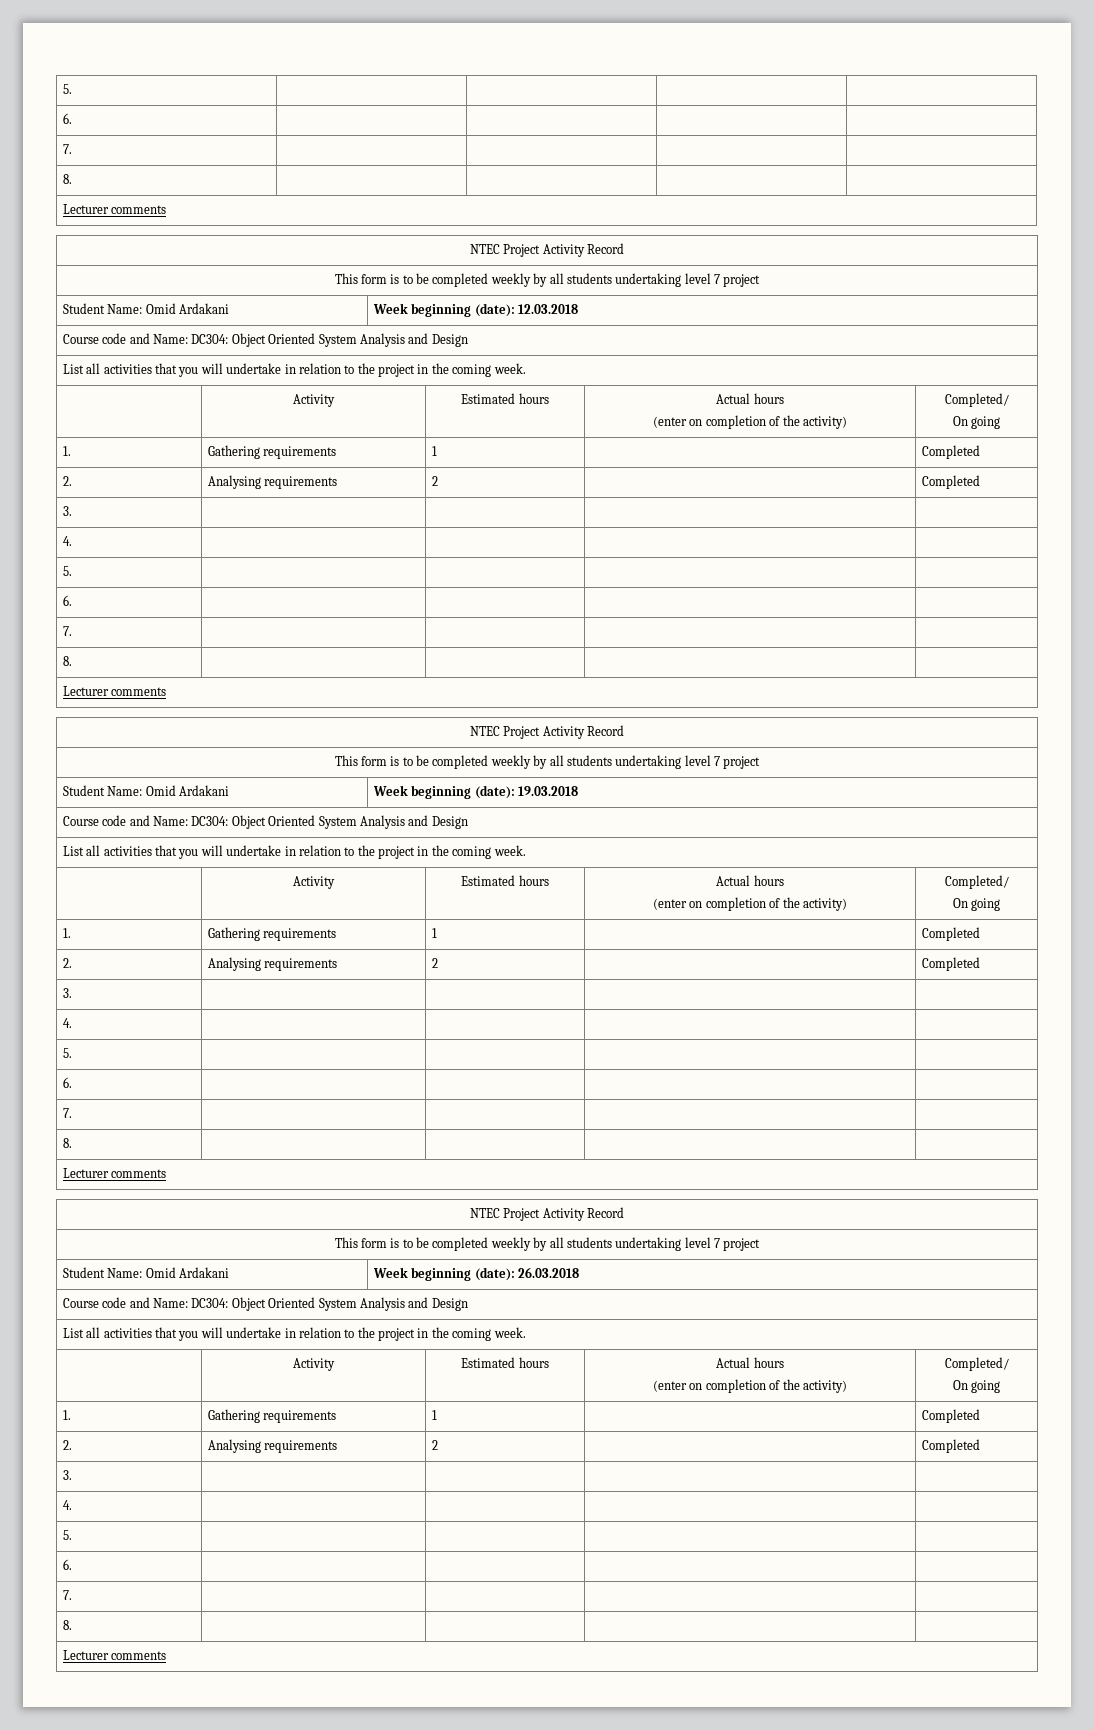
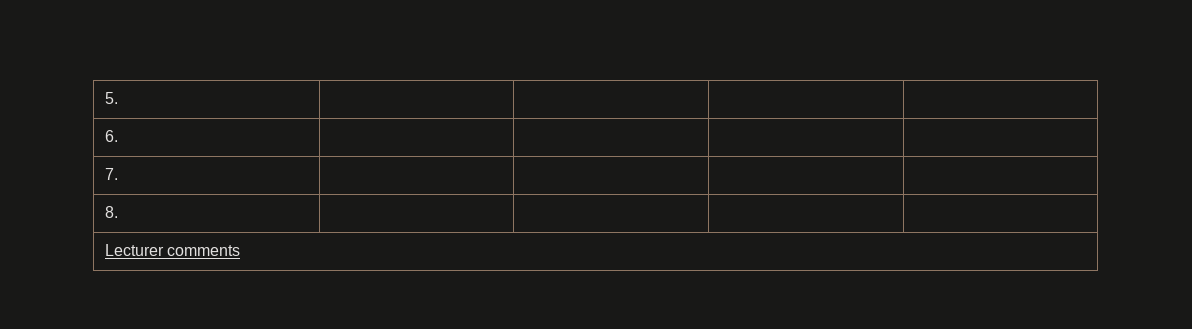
[62,84,72,94] [62,113,72,124] [62,144,72,154] [62,174,72,184] [62,204,167,214] [469,243,625,257] [334,273,761,287] [62,303,230,314] [372,303,579,317] [62,333,468,347] [62,363,526,377] [293,394,335,407] [461,393,549,404] [716,393,784,404] [653,415,847,429] [944,393,1009,407] [952,416,1001,429] [62,446,71,456] [207,445,337,459] [431,446,437,456] [921,445,980,459] [62,476,72,486] [207,475,338,489] [431,476,438,486] [921,475,980,489] [62,506,72,516] [62,536,72,546] [62,566,72,576] [62,595,72,606] [62,626,72,636] [62,656,72,666] [62,686,167,696] [469,725,625,739] [334,755,761,769] [62,785,230,796] [372,785,579,799] [62,815,468,829] [62,845,526,859] [293,876,335,889] [461,875,549,886] [716,875,784,886] [653,897,847,911] [944,875,1009,889] [952,898,1001,911] [62,928,71,938] [207,927,337,941] [431,928,437,938] [921,927,980,941] [62,958,72,968] [207,957,338,971] [431,958,438,968] [921,957,980,971] [62,988,72,998] [62,1018,72,1028] [62,1048,72,1058] [62,1077,72,1088] [62,1108,72,1118] [62,1138,72,1148] [62,1168,167,1178] [469,1207,625,1221] [334,1237,761,1251] [62,1267,230,1278] [372,1267,580,1281] [62,1297,468,1311] [62,1327,526,1341] [293,1358,335,1371] [461,1357,549,1368] [716,1357,784,1368] [653,1379,847,1393] [944,1357,1009,1371] [952,1380,1001,1393] [62,1410,71,1420] [207,1409,337,1423] [431,1410,437,1420] [921,1409,980,1423] [62,1440,72,1450] [207,1439,338,1453] [431,1440,438,1450] [921,1439,980,1453] [62,1470,72,1480] [62,1500,72,1510] [62,1530,72,1540] [62,1559,72,1570] [62,1590,72,1600] [62,1620,72,1630] [62,1650,167,1660] 5. | | | | // 6. | | | | // 7. | | | | // 8. | | | | // Lecturer comments // NTEC Project Activity Record // This form is to be completed weekly by all students undertaking level 7 project // Student Name: Omid Ardakani | Week beginning (date): 12.03.2018 // Course code and Name: DC304: Object Oriented System Analysis and Design // List all activities that you will undertake in relation to the project in the coming week. // | Activity | Estimated hours | Actual hours // (enter on completion of the activity) | Completed/ // On going // 1. | Gathering requirements | 1 | | Completed // 2. | Analysing requirements | 2 | | Completed // 3. | | | | // 4. | | | | // 5. | | | | // 6. | | | | // 7. | | | | // 8. | | | | // Lecturer comments // NTEC Project Activity Record // This form is to be completed weekly by all students undertaking level 7 project // Student Name: Omid Ardakani | Week beginning (date): 19.03.2018 // Course code and Name: DC304: Object Oriented System Analysis and Design // List all activities that you will undertake in relation to the project in the coming week. // | Activity | Estimated hours | Actual hours // (enter on completion of the activity) | Completed/ // On going // 1. | Gathering requirements | 1 | | Completed // 2. | Analysing requirements | 2 | | Completed // 3. | | | | // 4. | | | | // 5. | | | | // 6. | | | | // 7. | | | | // 8. | | | | // Lecturer comments // NTEC Project Activity Record // This form is to be completed weekly by all students undertaking level 7 project // Student Name: Omid Ardakani | Week beginning (date): 26.03.2018 // Course code and Name: DC304: Object Oriented System Analysis and Design // List all activities that you will undertake in relation to the project in the coming week. // | Activity | Estimated hours | Actual hours // (enter on completion of the activity) | Completed/ // On going // 1. | Gathering requirements | 1 | | Completed // 2. | Analysing requirements | 2 | | Completed // 3. | | | | // 4. | | | | // 5. | | | | // 6. | | | | // 7. | | | | // 8. | | | | // Lecturer comments -> [104,92,118,104] [104,130,118,142] [104,168,118,180] [104,206,118,218] [104,244,241,256] 5. | | | | // 6. | | | | // 7. | | | | // 8. | | | | // Lecturer comments

